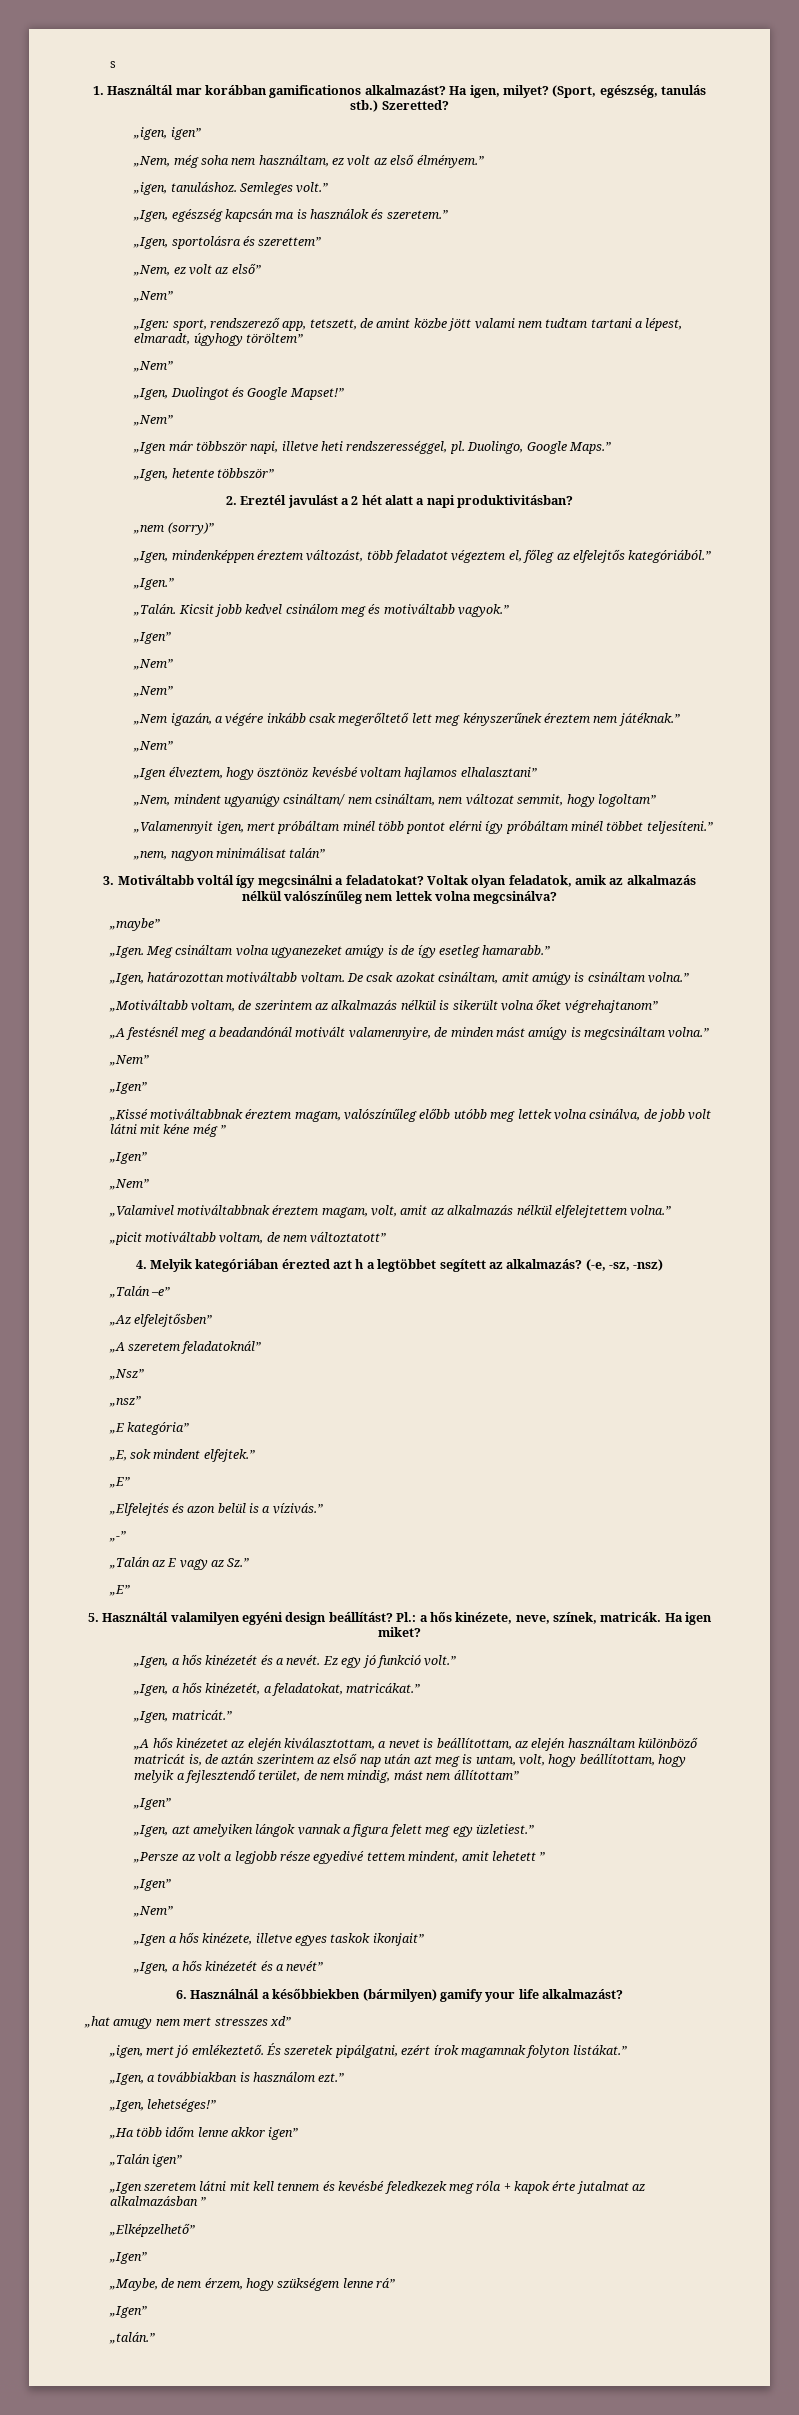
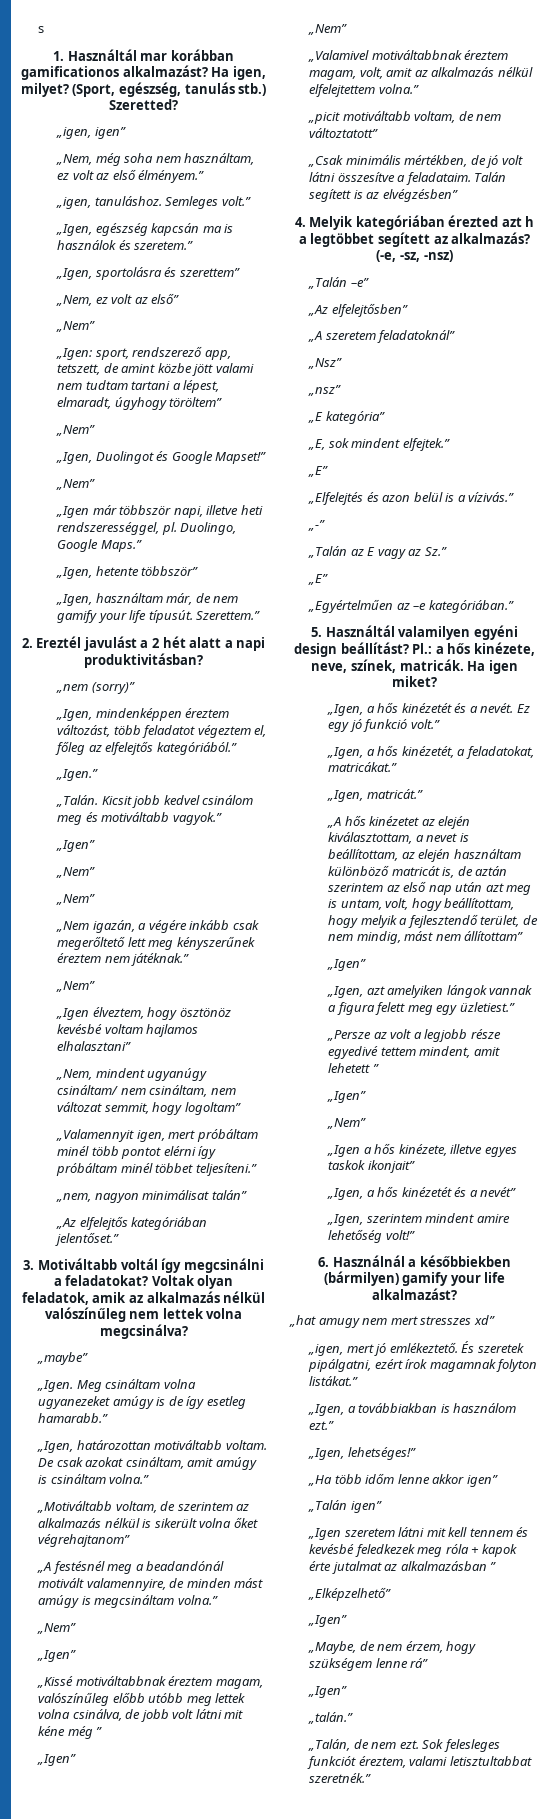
(274, 473) none -> [56,593,239,606] [57,610,261,623] // „Igen, használtam már, de nem gamify your life típusút. Szerettem.”
(326, 853) none -> [56,1216,208,1230] [55,1232,120,1246] // „Az elfelejtős kategóriában jelentőset.”
(387, 1237) none -> [308,155,523,168] [309,172,507,185] [309,189,458,202] // „Csak minimális mértékben, de jó volt látni összesítve a feladataim. Talán segített is az elvégzésben”
(130, 1590) none -> [308,599,514,613] // „Egyértelműen az –e kategóriában.”
(324, 1966) none -> [327,1213,510,1226] [328,1229,415,1243] // „Igen, szerintem mindent amire lehetőség volt!”
(155, 2338) none -> [308,1739,500,1752] [307,1756,532,1769] [309,1773,372,1783] // „Talán, de nem ezt. Sok felesleges funkciót éreztem, valami letisztultabbat szeretnék.”

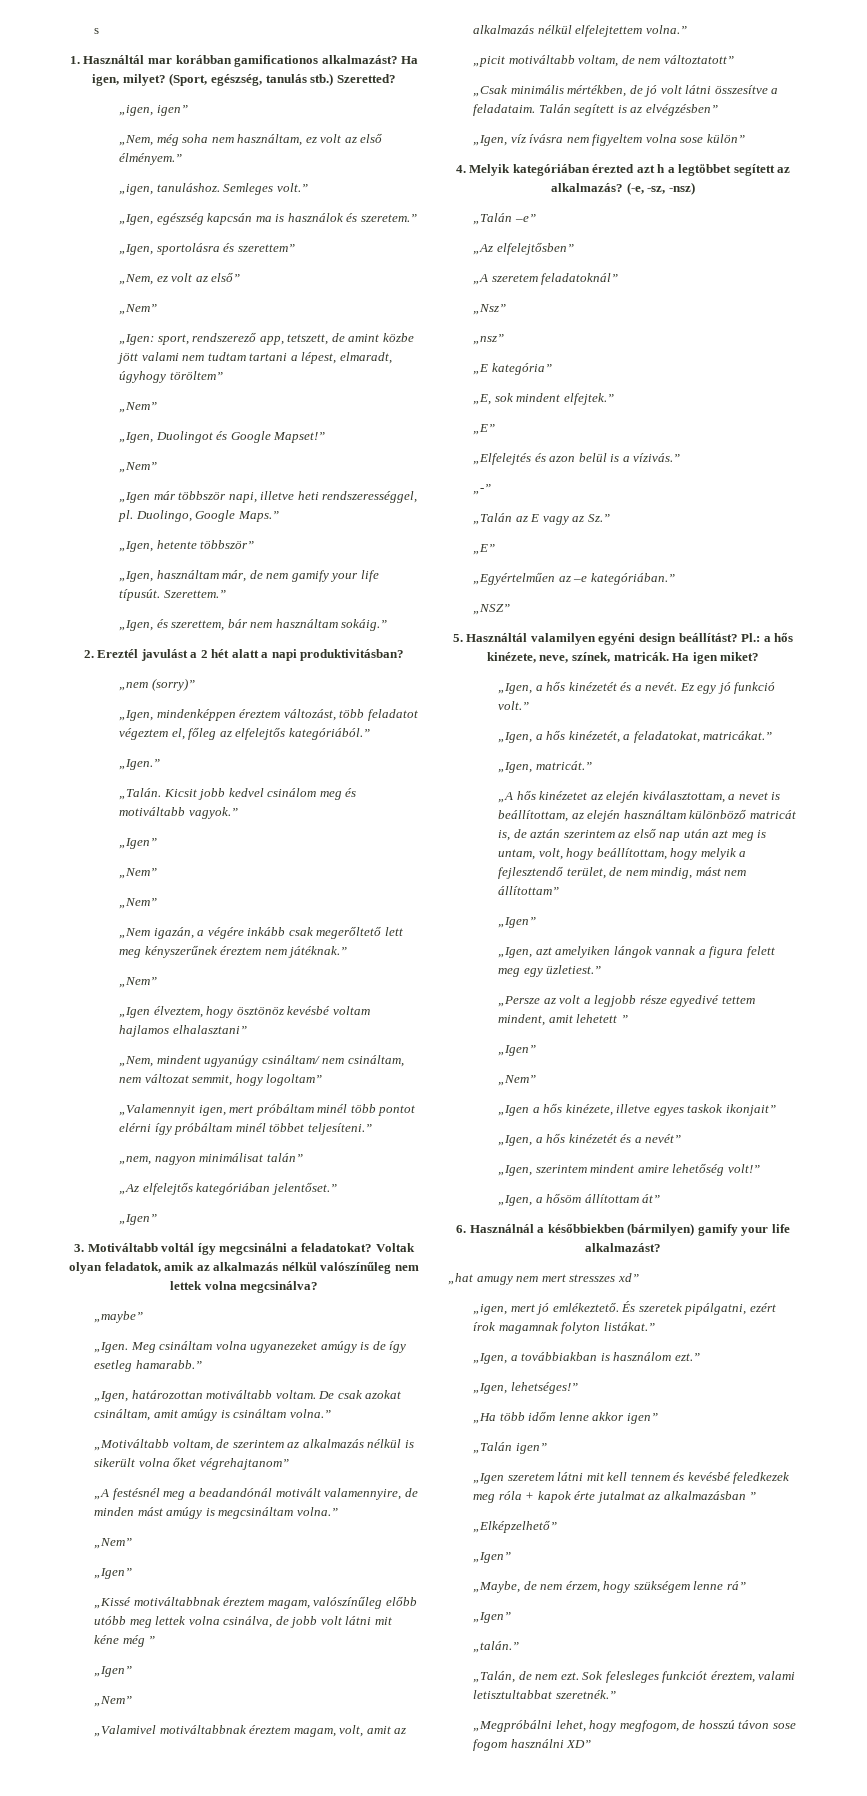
(261, 615) none -> [119,619,388,631] // „Igen, és szerettem, bár nem használtam sokáig.”
(120, 1239) none -> [119,1214,158,1225] // „Igen”
(458, 195) none -> [473,134,745,146] // „Igen, víz ívásra nem figyeltem volna sose külön”
(514, 606) none -> [473,604,511,615] // „NSZ”
(415, 1235) none -> [498,1193,661,1206] // „Igen, a hősöm állítottam át”
(372, 1778) none -> [473,1720,796,1732] [473,1739,592,1751] // „Megpróbálni lehet, hogy megfogom, de hosszú távon sose fogom használni XD”

